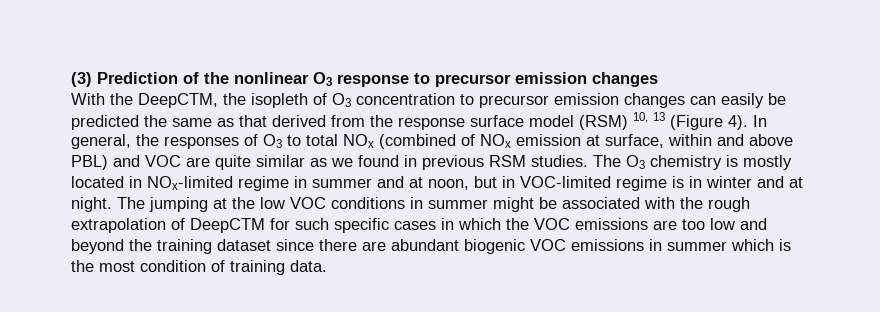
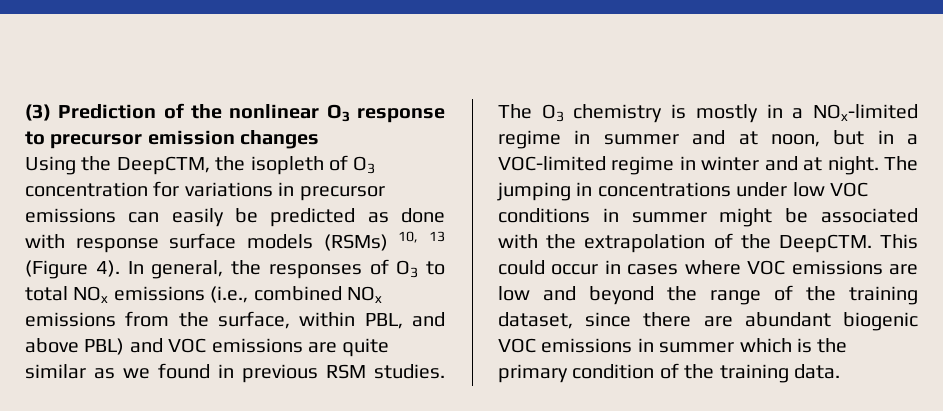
[71,93,105,105] With -> [25,156,76,175] Using
[460,93,786,108] [71,115,628,130] to precursor emission changes can easily be predicted the same as that derived from the response surface model (RSM) -> [153,181,385,201] [25,208,445,227] [25,233,388,253] for variations in precursor emissions can easily be predicted as done with response surface models (RSMs)
[379,134,600,149] (combined of NOx emission at -> [113,286,382,303] [25,311,209,327] emissions (i.e., combined NOx emissions from the
(712, 140) none -> [364,313,403,329] PBL,
(181, 161) none -> [211,338,303,353] emissions
[71,176,142,188] located in -> [766,104,804,119] in a
(515, 182) none -> [907,134,918,145] a
[672,176,684,188] is -> (675, 165) none
[213,197,255,209] at the -> [576,182,788,197] in concentrations under
[708,197,750,212] rough -> (577, 241) none
[190,218,705,233] DeepCTM for such specific cases in which the VOC emissions are too -> [740,234,918,253] [498,260,918,275] the DeepCTM. This could occur in cases where VOC emissions are
[157,239,271,254] training dataset -> [710,285,918,305] [498,312,573,329] range of the training dataset,
[99,261,135,272] most -> [498,364,568,383] primary
(225, 266) none -> [684,364,715,379] the

